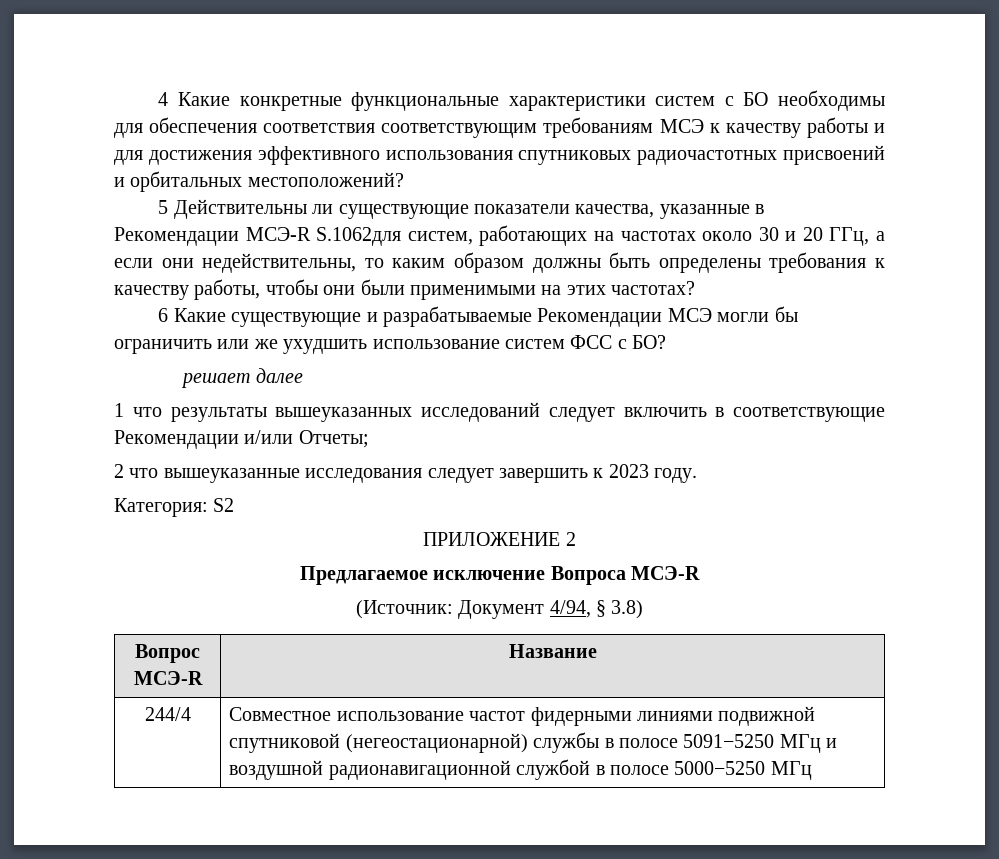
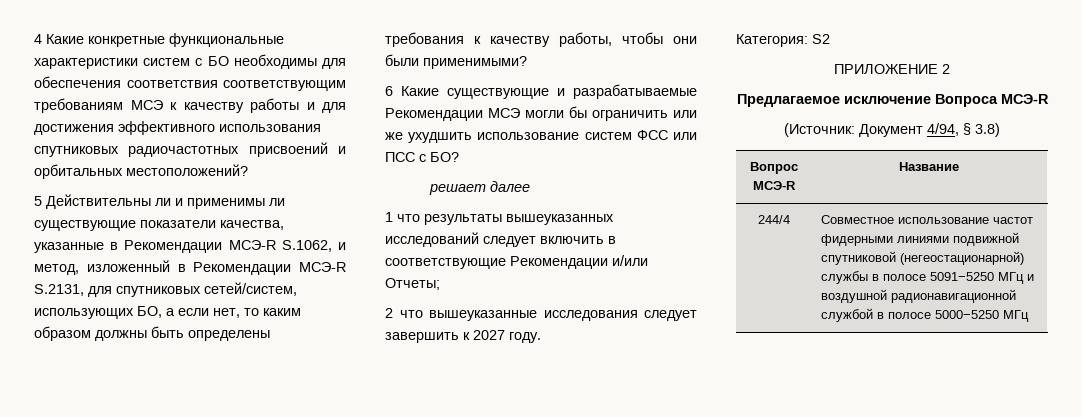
(334, 209) none -> [175,198,285,209] и применимы ли
[316,225,886,246] [114,253,357,273] S.1062для систем, работающих на частотах около 30 и 20 ГГц, а если они недействительны, -> [281,240,346,252] [34,260,346,275] [34,282,297,297] [34,306,240,319] S.1062, и метод, изложенный в Рекомендации МСЭ-R S.2131, для спутниковых сетей/систем, использующих БО, а если нет,
[410,281,696,300] применимыми на этих частотах? -> [423,56,527,69] применимыми?
(613, 342) none -> [673,132,697,140] [385,152,415,162] или ПСС
[608,464,649,478] 2023 -> [473,330,505,340] 2027

